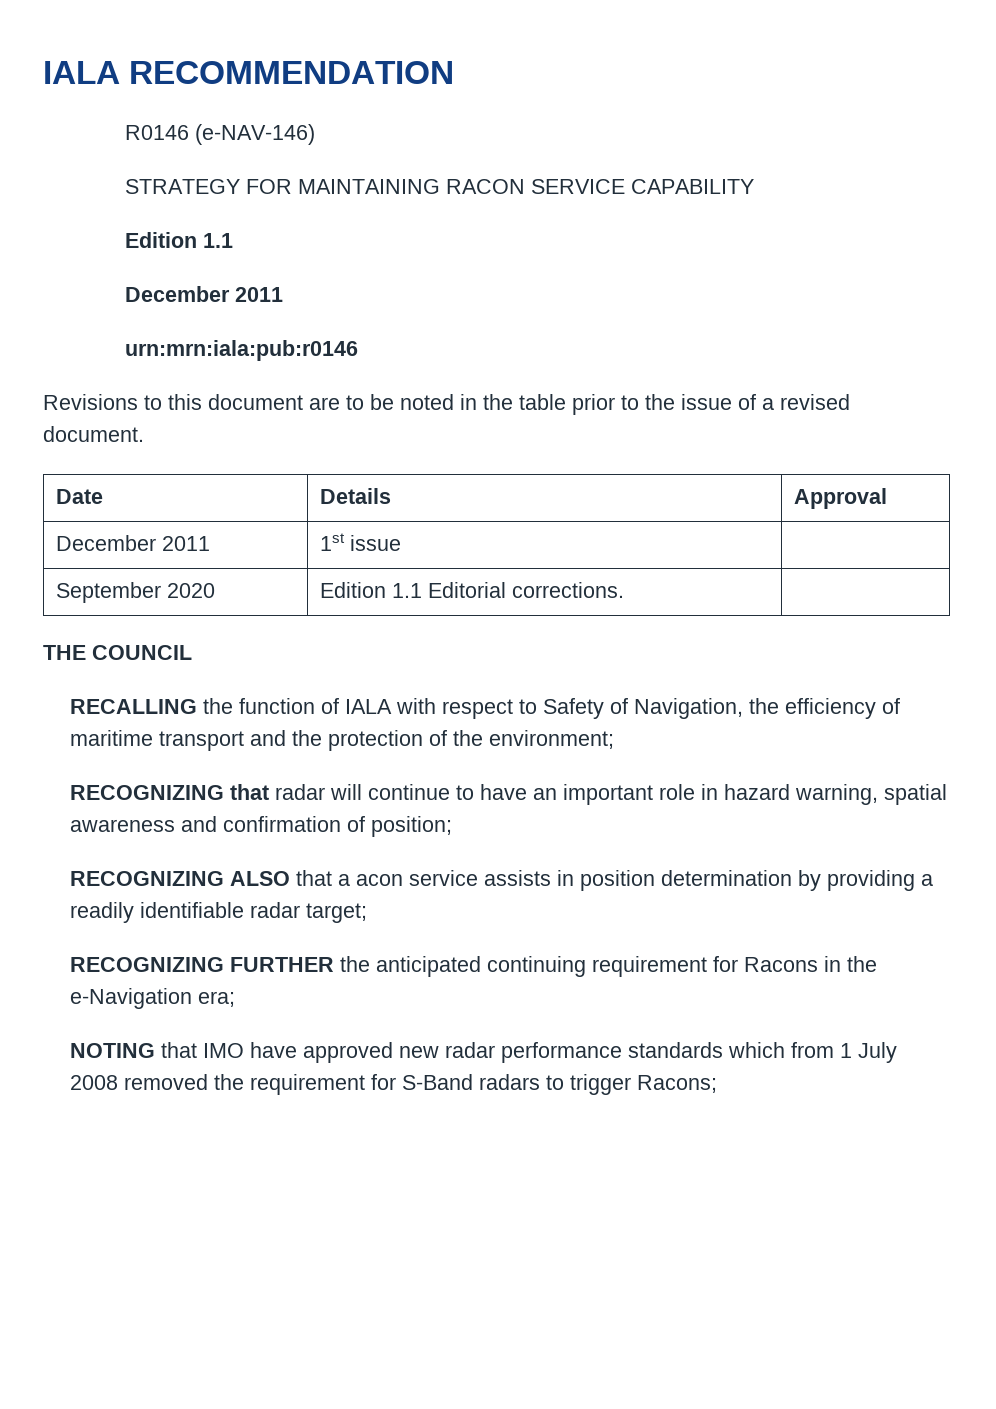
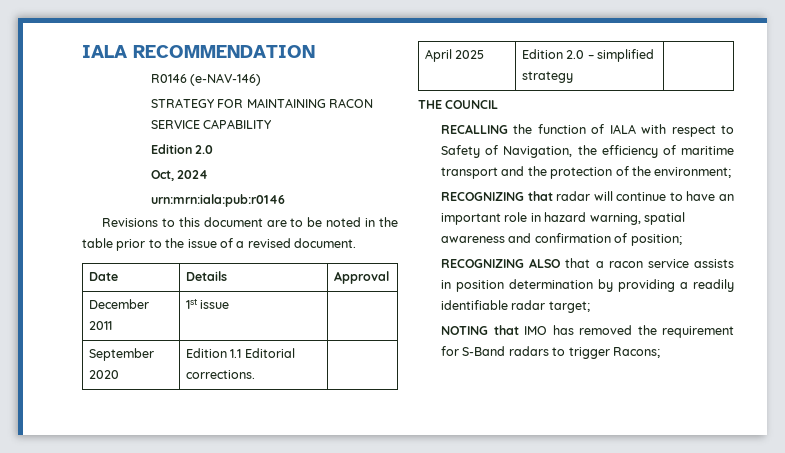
[203,233,234,248] [125,286,284,302] 1.1 // December 2011 -> [195,145,214,154] [151,170,209,181] 2.0 // Oct, 2024
(624, 590) none -> [424,49,485,62] [521,49,654,62] [521,71,573,83] // April 2025 | Edition 2.0 – simplified strategy |
[356,874,404,886] acon -> [608,261,643,268] racon
[70,956,878,977] [70,988,236,1009] [70,1042,898,1063] [70,1075,119,1090] RECOGNIZING FURTHER the anticipated continuing requirement for Racons in the e-Navigation era; // NOTING that IMO have approved new radar performance standards which from 1 July 2008 -> [441,325,574,335] NOTING that IMO has

